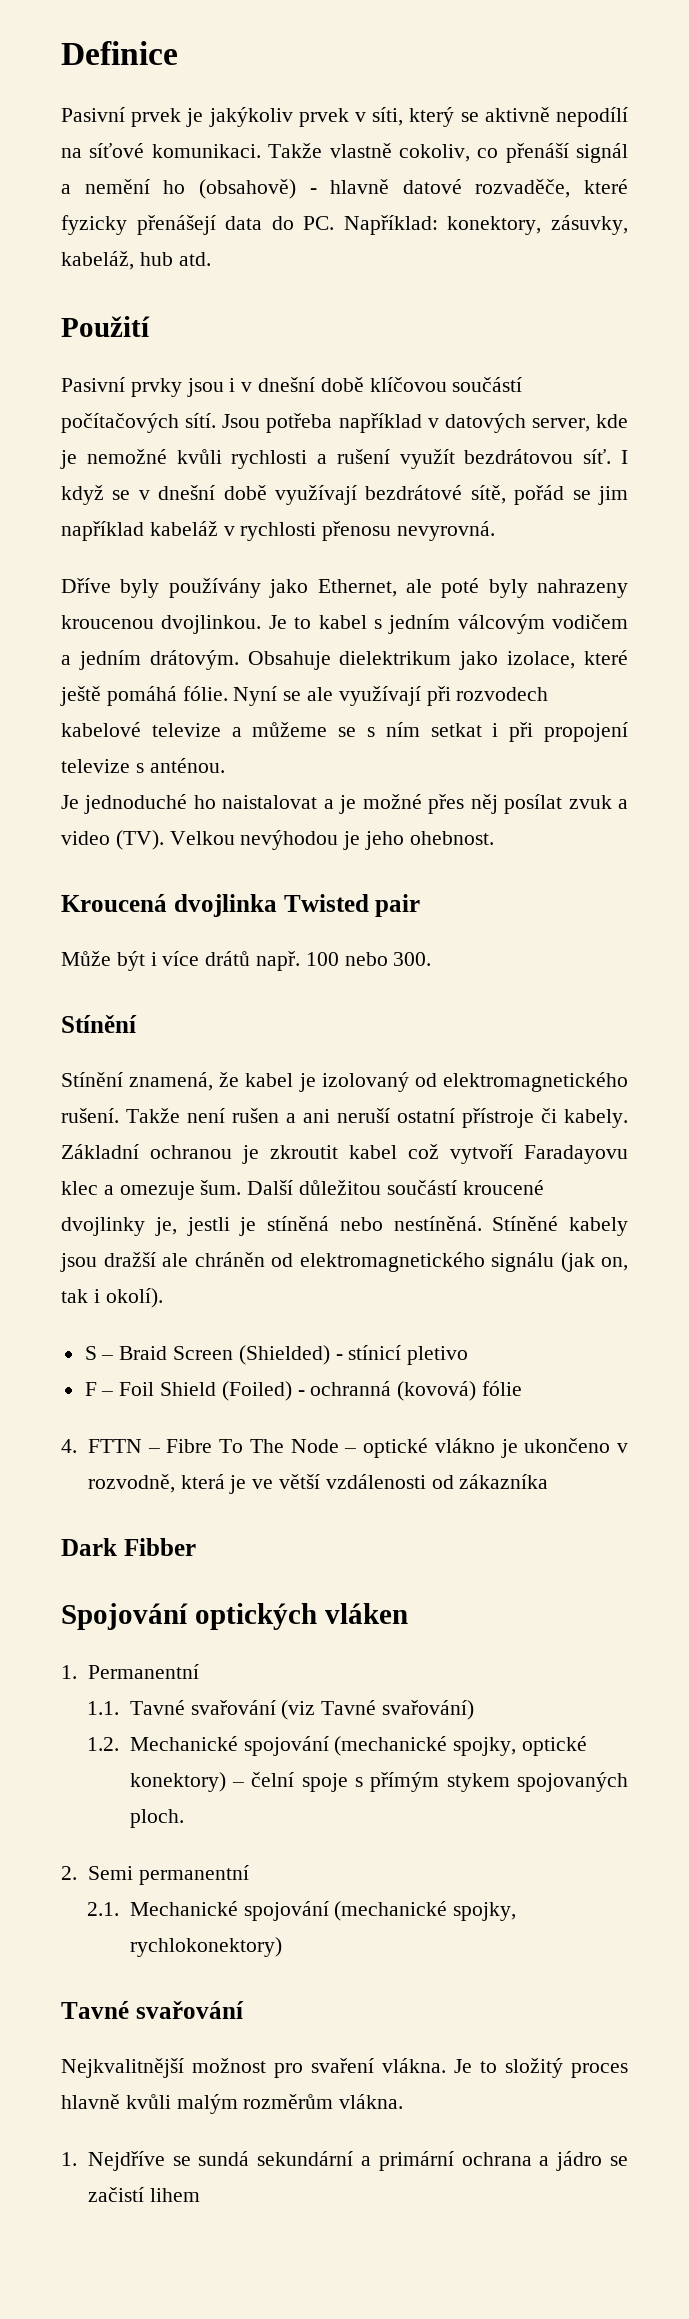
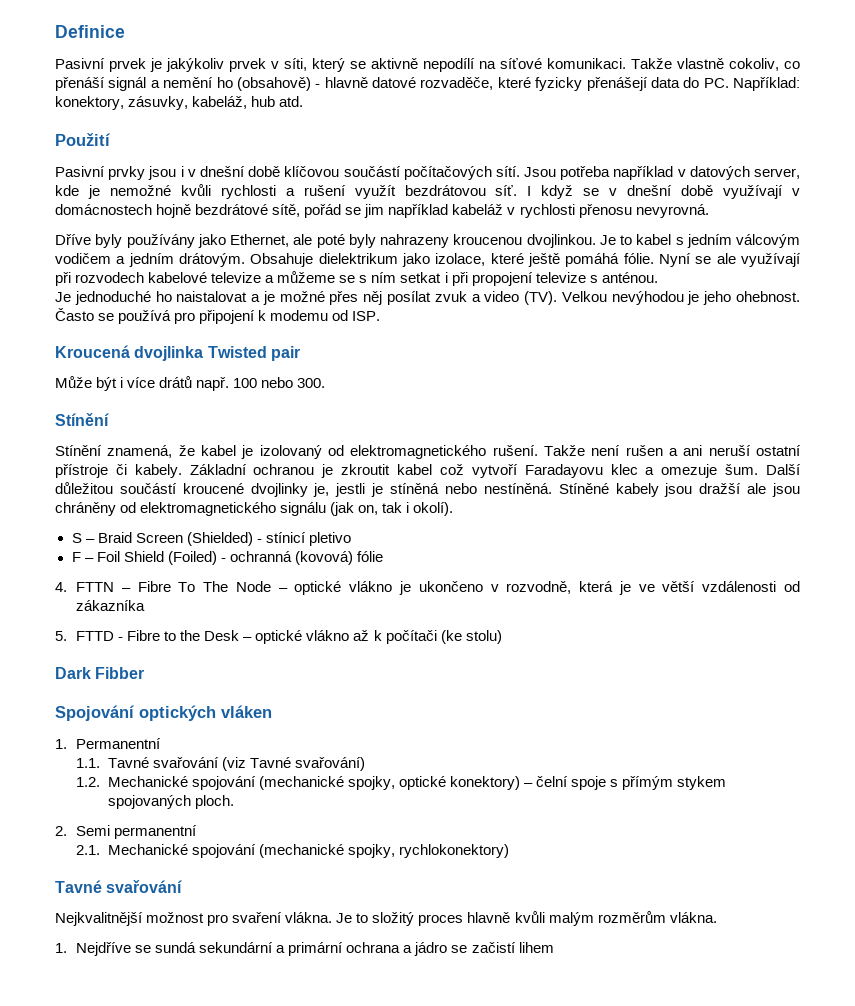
(357, 495) none -> [792,188,801,196] [55,204,192,218] v domácnostech hojně
(494, 838) none -> [55,308,381,324] Často se používá pro připojení k modemu od ISP.
[194,1252,265,1267] chráněn -> [772,483,801,497] [55,502,116,516] jsou chráněny
(549, 1481) none -> [55,630,502,644] // 5. FTTD - Fibre to the Desk – optické vlákno až k počítači (ke stolu)

